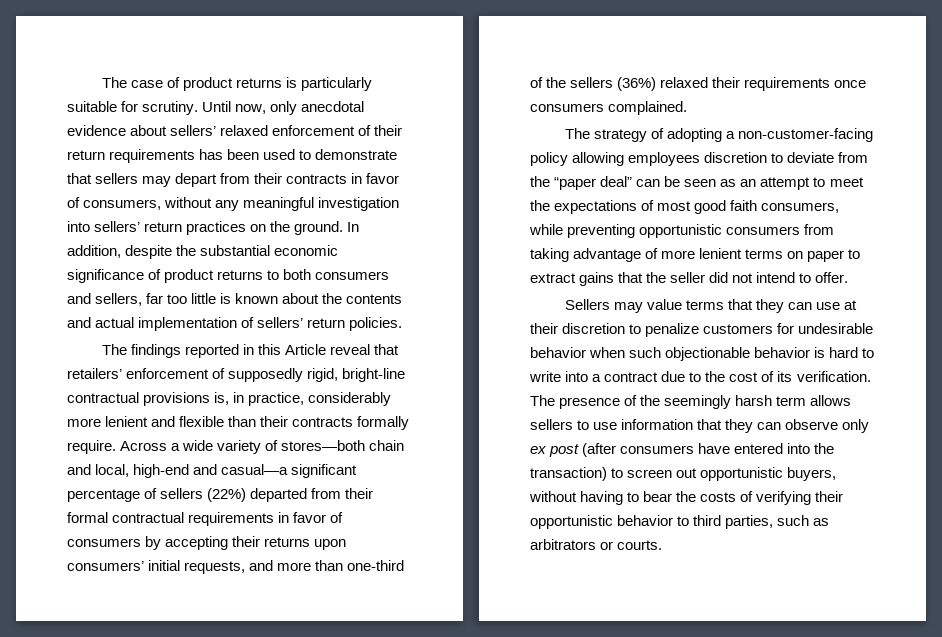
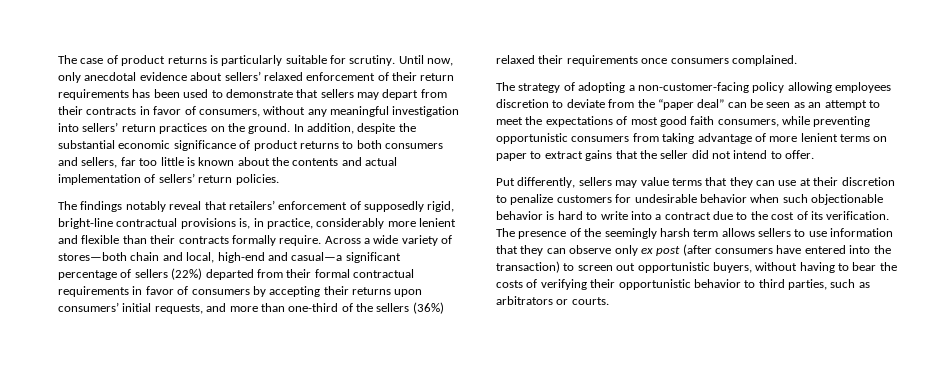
[184,344,327,358] reported in this Article -> [125,201,166,212] notably
[564,299,610,310] Sellers -> [496,177,612,188] Put differently, sellers

